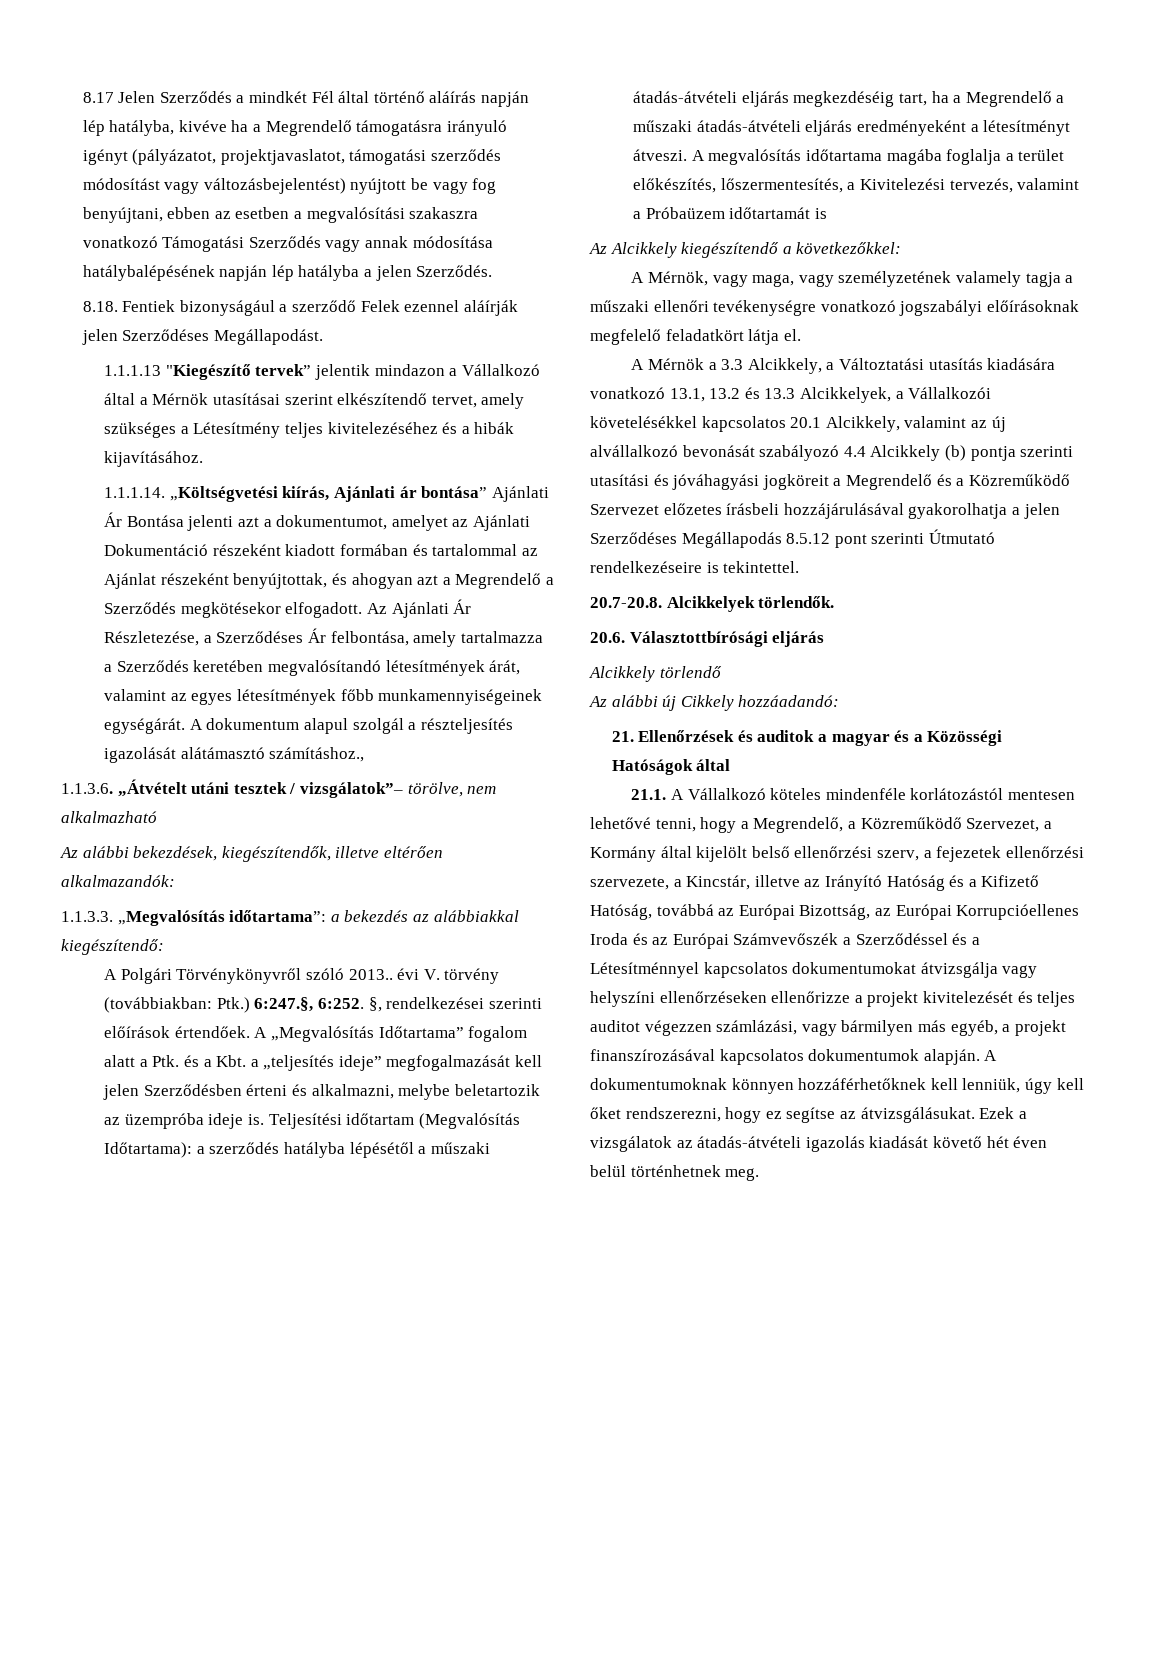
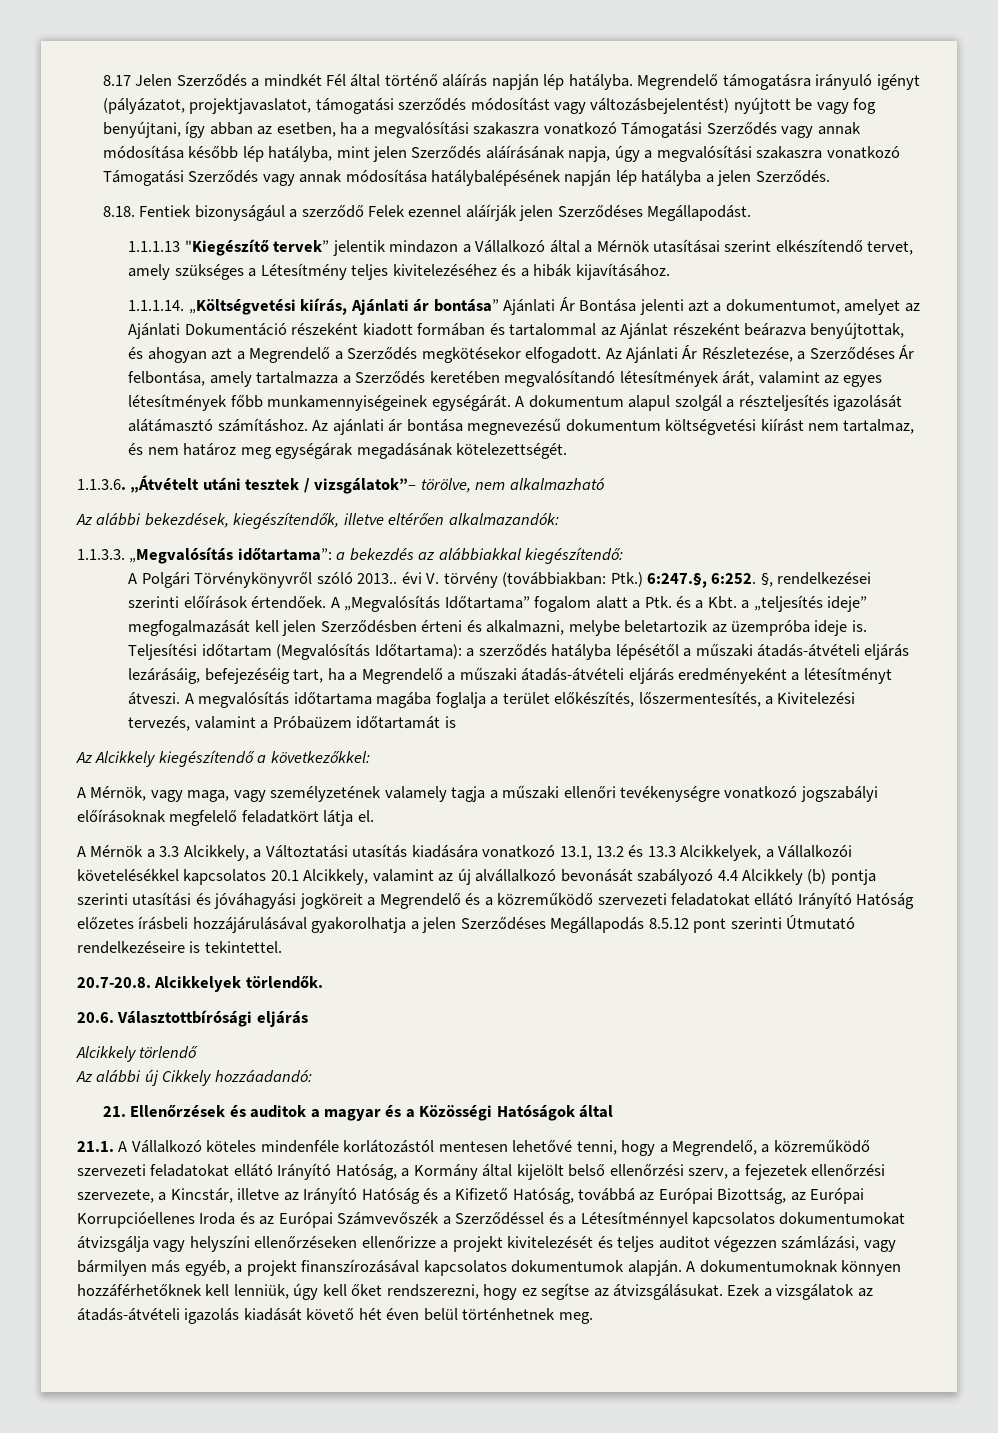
[109,120,261,136] hatályba, kivéve ha a -> [568,74,633,90] hatályba.
[167,207,290,219] ebben az esetben -> [185,121,861,138] [102,145,640,162] így abban az esetben, ha a megvalósítási szakaszra vonatkozó Támogatási Szerződés vagy annak módosítása később lép hatályba, mint jelen Szerződés aláírásának napja, úgy
(229, 579) none -> [744,323,807,336] beárazva
[269,747,365,762] számításhoz., -> [217,418,915,435] [128,443,568,459] számításhoz. Az ajánlati ár bontása megnevezésű dokumentum költségvetési kiírást nem tartalmaz, és nem határoz meg egységárak megadásának kötelezettségét.
[793,91,895,107] megkezdéséig -> [128,668,290,684] lezárásáig, befejezéséig
[968,474,1070,486] [590,504,659,515] Közreműködő Szervezet -> [497,892,915,909] közreműködő szervezeti feladatokat ellátó Irányító Hatóság
[860,817,1040,832] Közreműködő Szervezet, -> [773,1139,870,1153] [77,1163,397,1180] közreműködő szervezeti feladatokat ellátó Irányító Hatóság,

